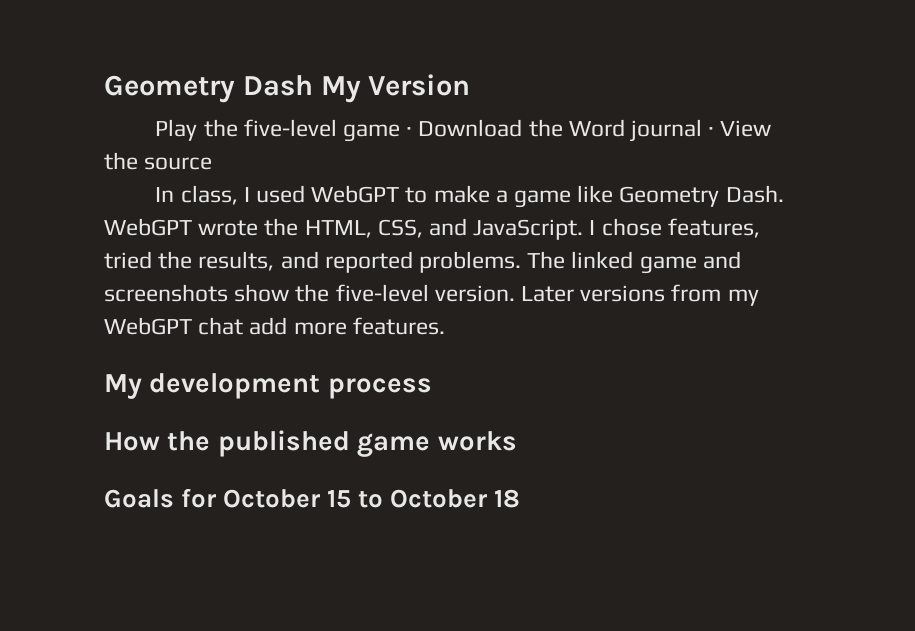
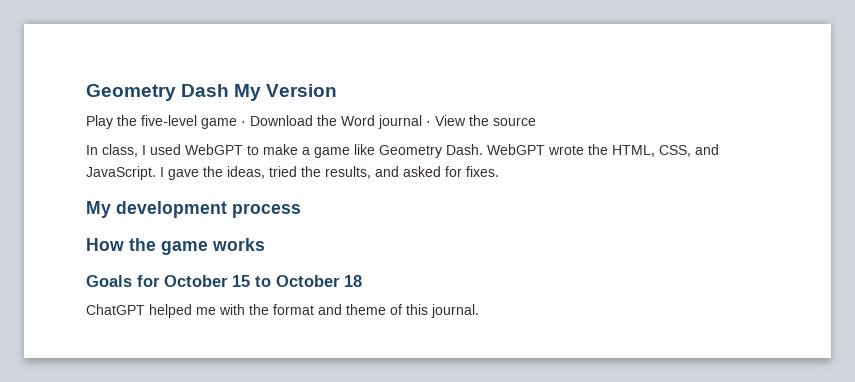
[601,218,760,238] chose features, -> [168,166,265,180] gave the ideas,
[324,251,741,274] [104,284,759,306] [104,317,445,335] reported problems. The linked game and screenshots show the five-level version. Later versions from my WebGPT chat add more features. -> [403,166,499,177] asked for fixes.
[217,430,350,457] published -> (156, 244) none
(521, 498) none -> [86,304,479,318] // ChatGPT helped me with the format and theme of this journal.

